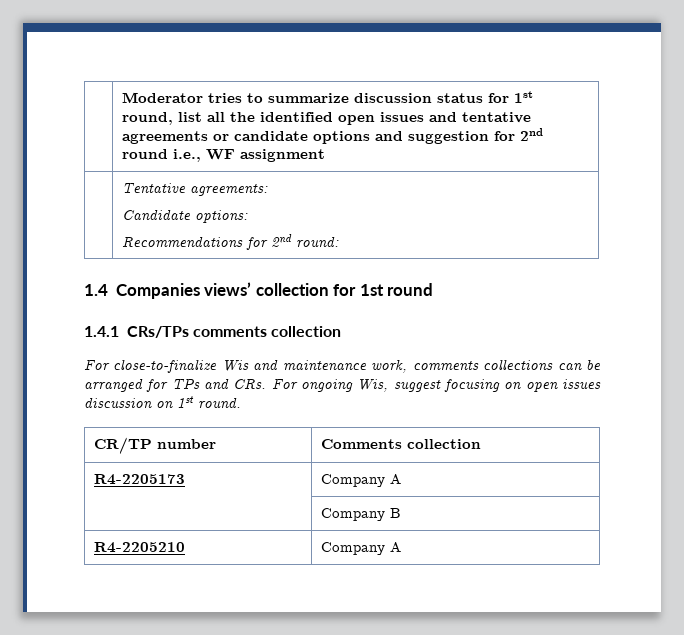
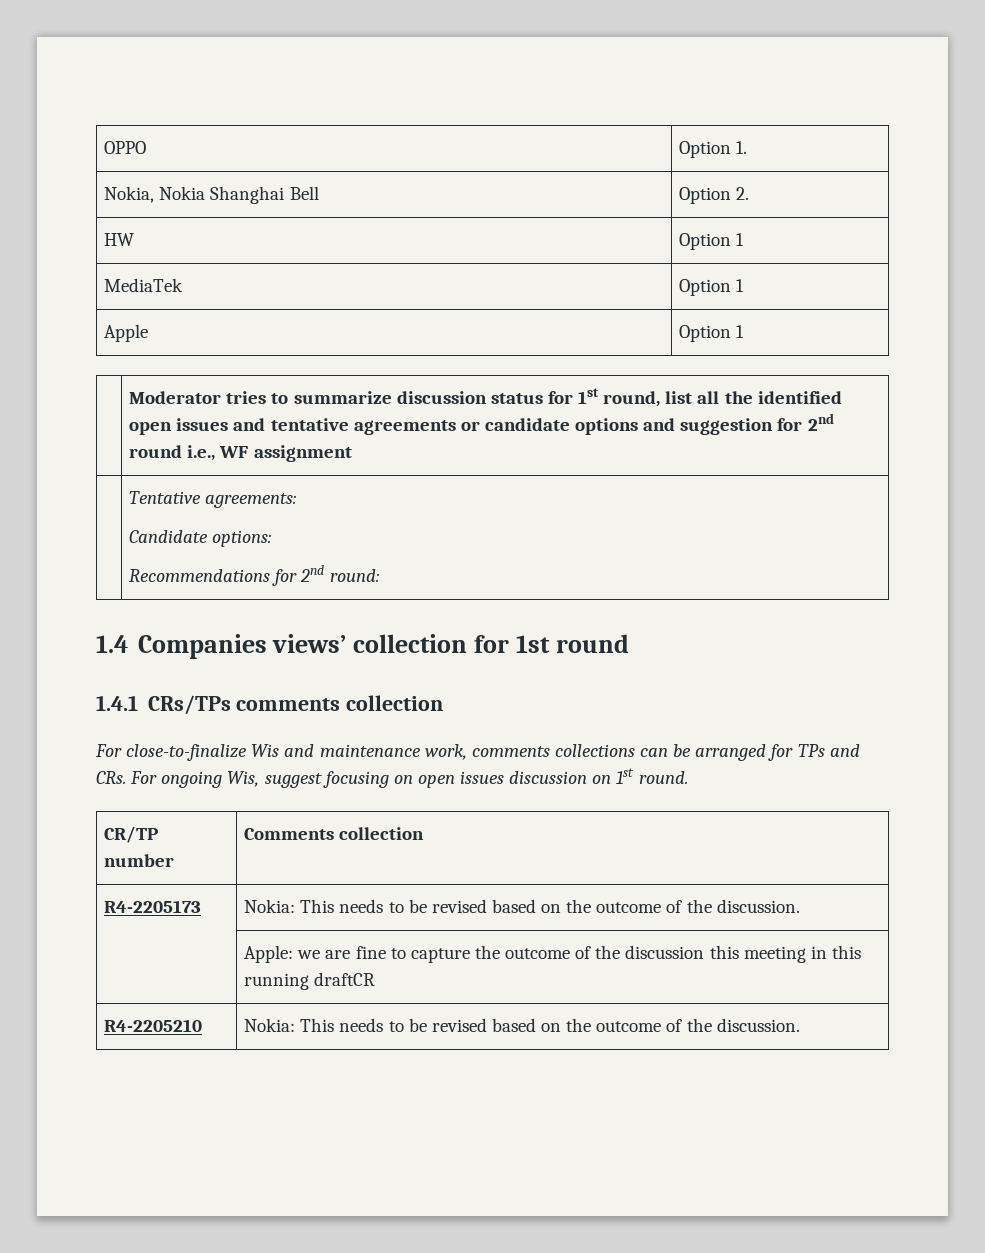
(122, 97) none -> [104,141,147,154] [679,141,748,158] [104,186,319,204] [679,187,750,204] [104,233,135,246] [679,233,745,250] [104,278,184,292] [679,279,745,296] [104,324,149,342] [679,325,745,342] OPPO | Option 1. // Nokia, Nokia Shanghai Bell | Option 2. // HW | Option 1 // MediaTek | Option 1 // Apple | Option 1 //
[321,474,402,487] [321,508,402,521] [94,542,186,553] [321,542,402,555] Company A // | Company B // R4-2205210 | Company A -> [244,899,800,913] [244,945,861,963] [244,972,376,990] [104,1019,203,1032] [244,1018,800,1032] Nokia: This needs to be revised based on the outcome of the discussion. // | Apple: we are fine to capture the outcome of the discussion this meeting in this running draftCR // R4-2205210 | Nokia: This needs to be revised based on the outcome of the discussion.

